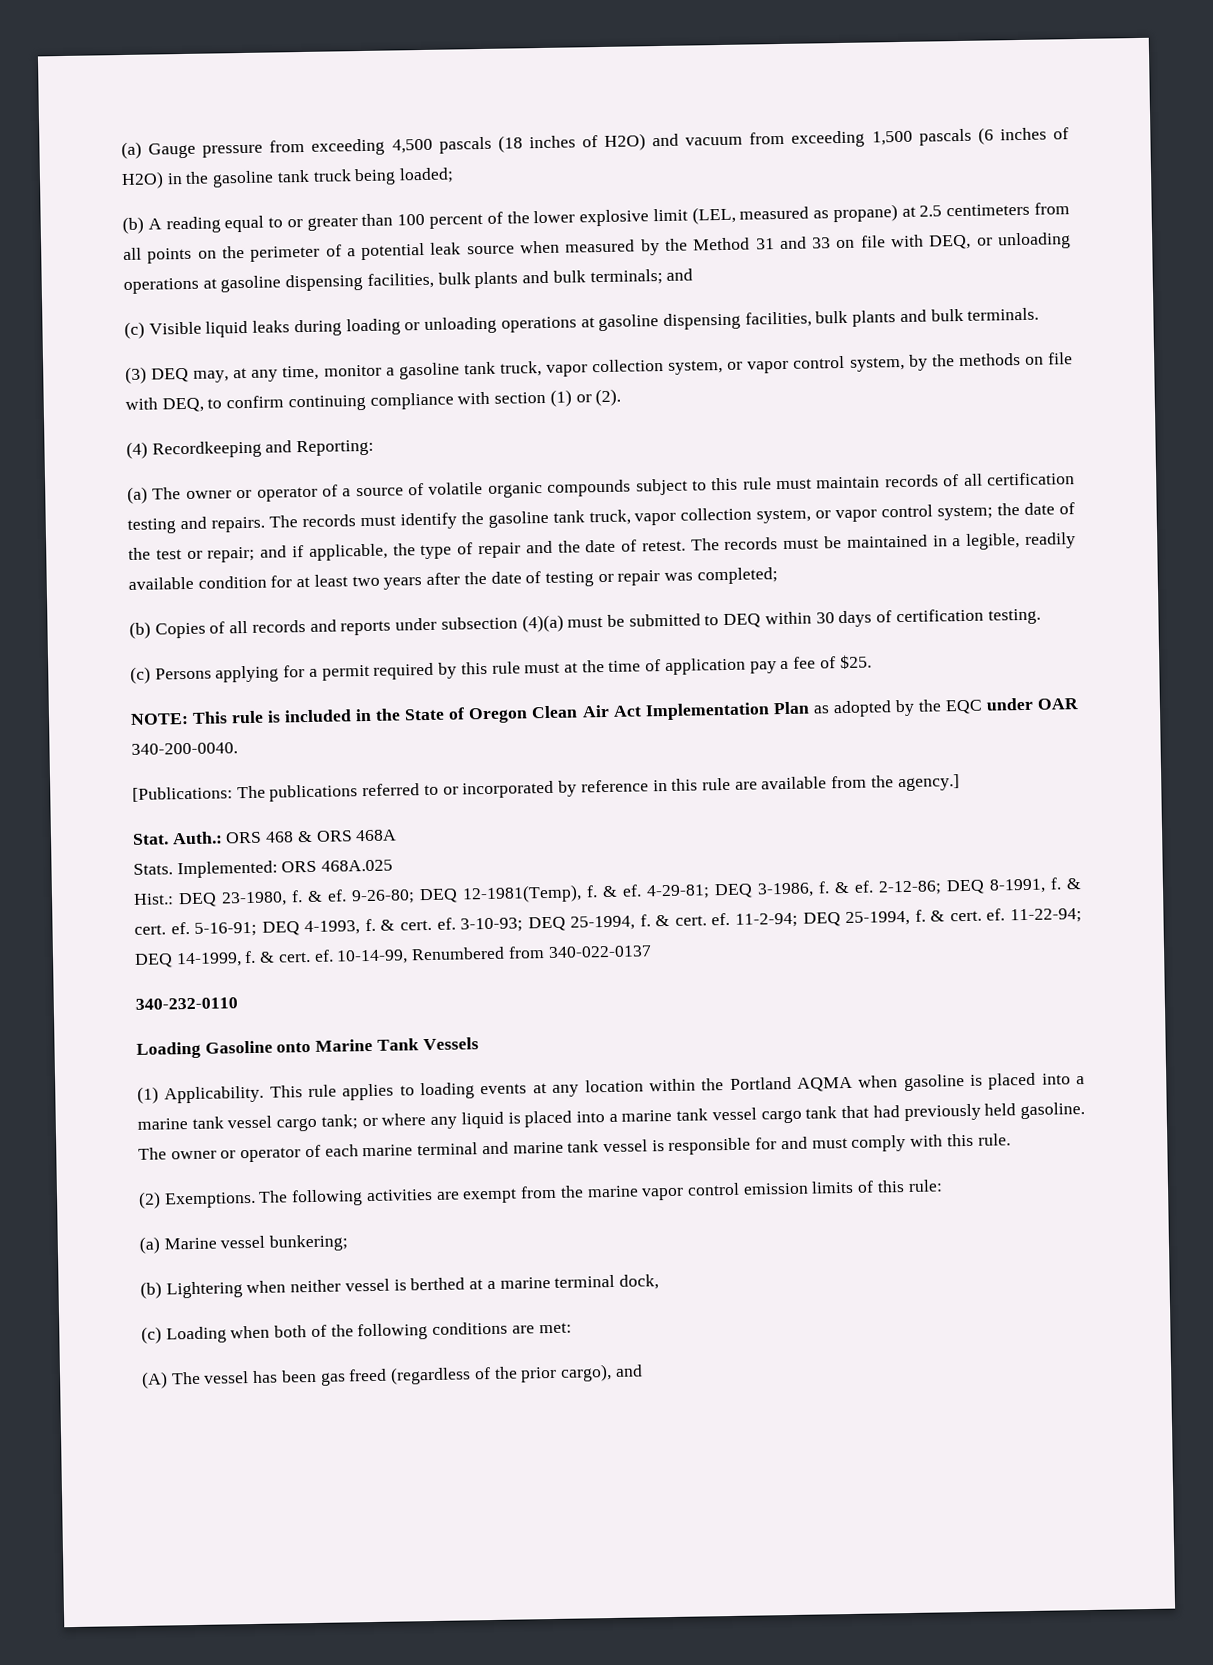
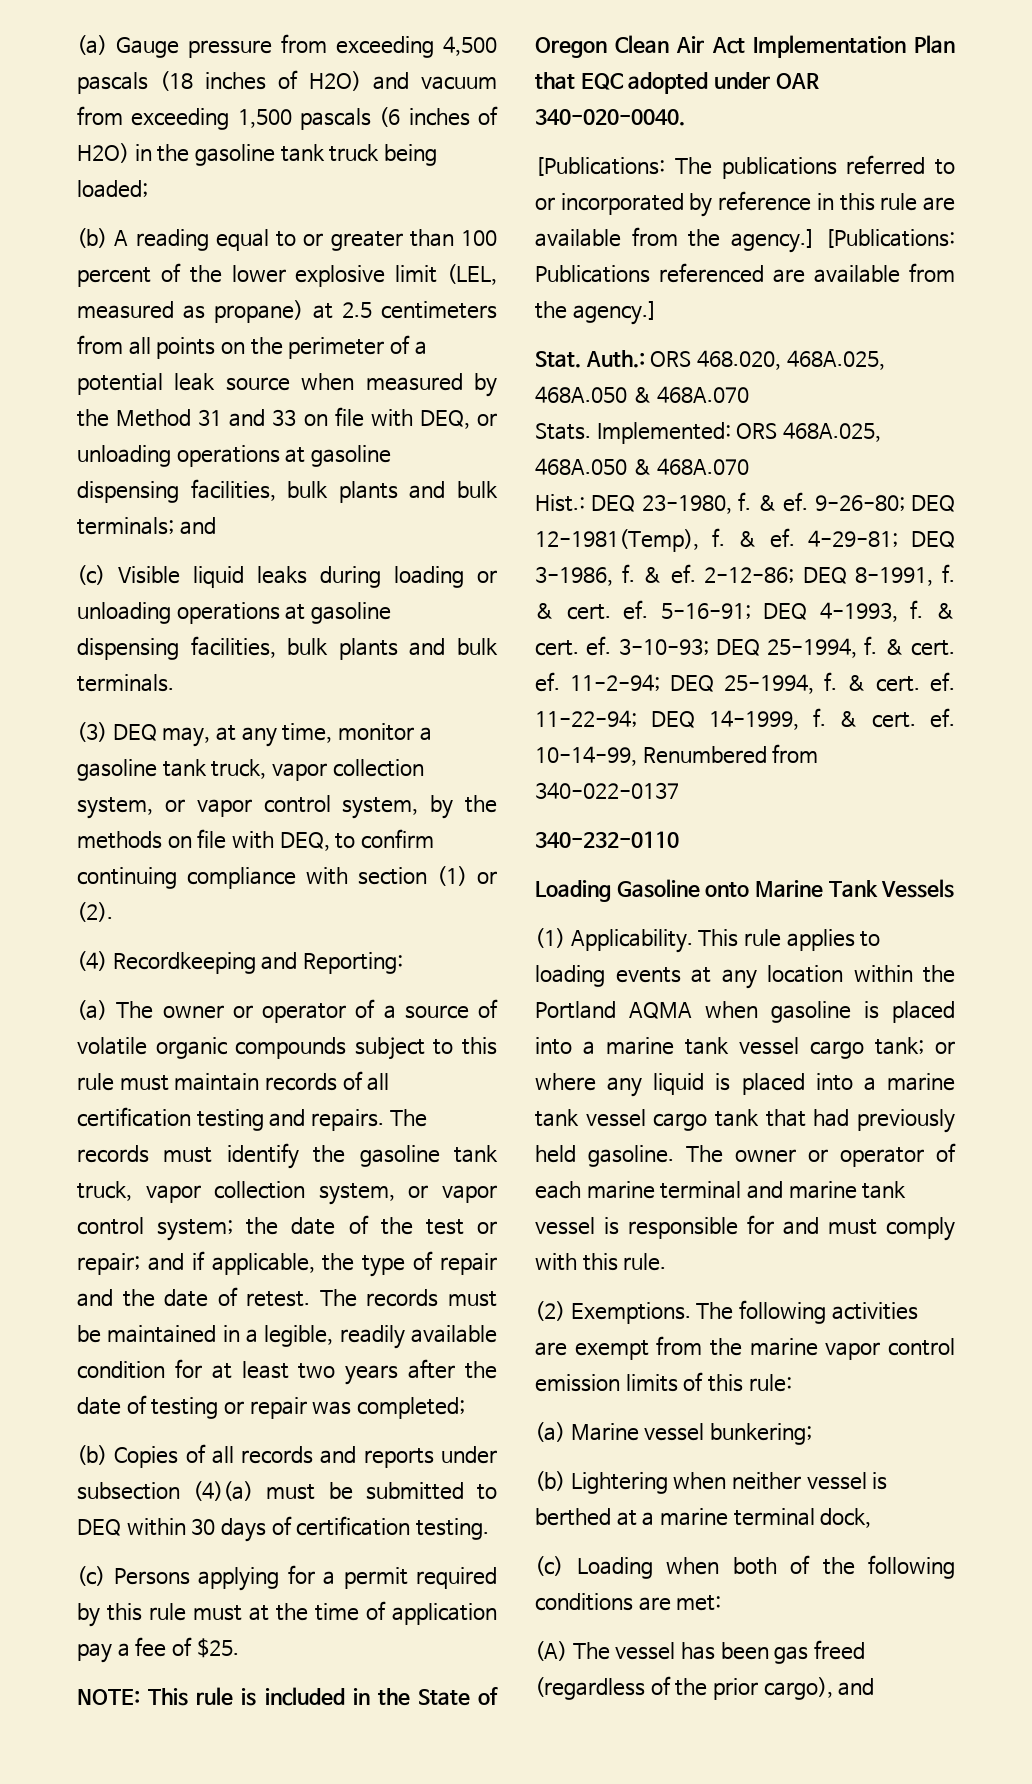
[812,699,983,718] as adopted by the EQC -> [535,72,709,94] that EQC adopted
[131,742,238,755] 340-200-0040. -> [535,109,685,126] 340-020-0040.
[132,829,398,845] // Stat. Auth.: ORS 468 & ORS 468A -> [825,229,956,248] [535,263,956,283] [535,301,657,325] [535,350,885,370] [535,386,750,403] [Publications: Publications referenced are available from the agency.] // Stat. Auth.: ORS 468.020, 468A.025, 468A.050 & 468A.070
[321,859,394,872] 468A.025 -> [782,422,881,442] [535,458,750,475] 468A.025, 468A.050 & 468A.070

